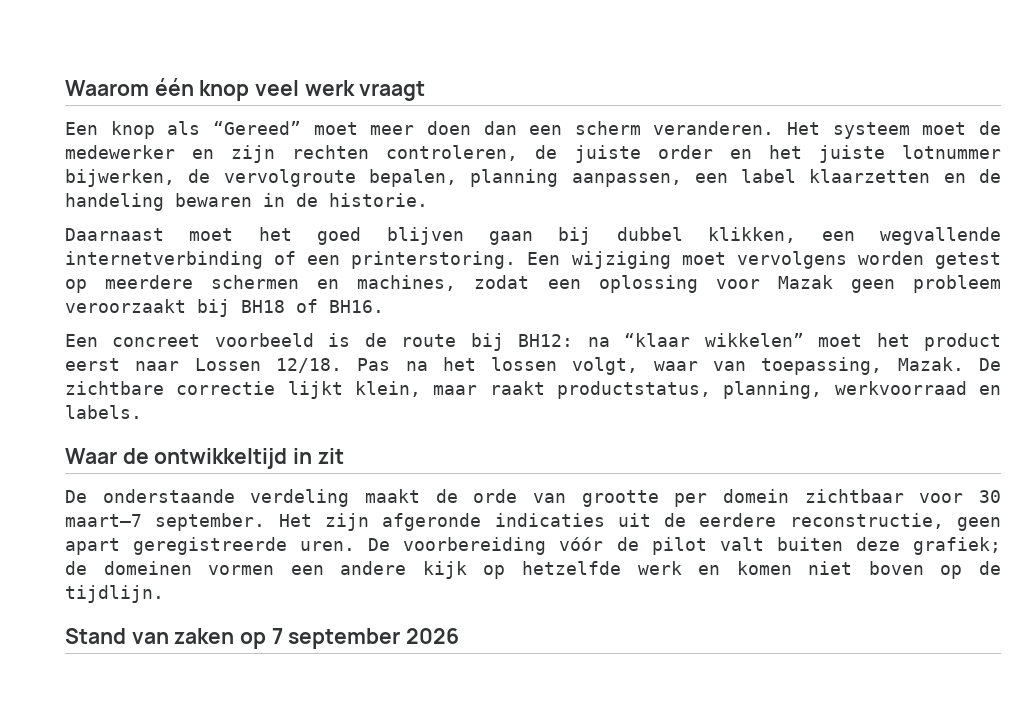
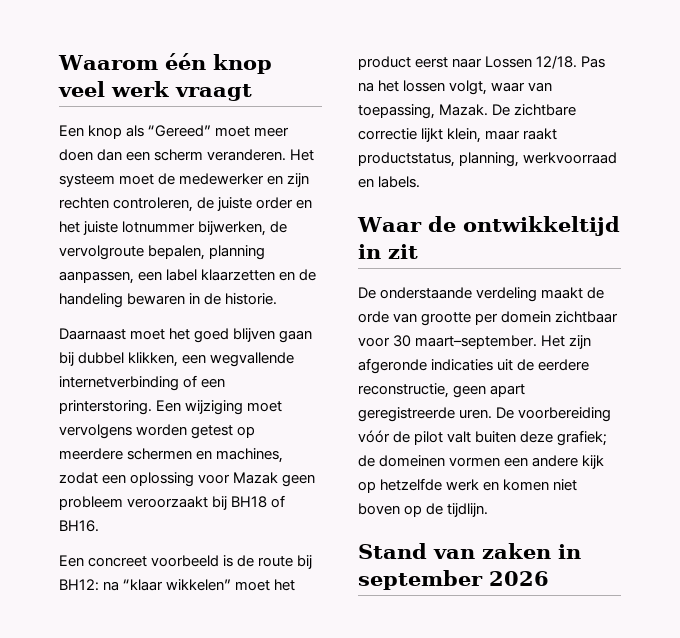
[65,513,266,531] maart–7 september. -> [415,335,538,349] maart–september.
[240,628,283,649] op 7 -> [558,544,581,559] in

